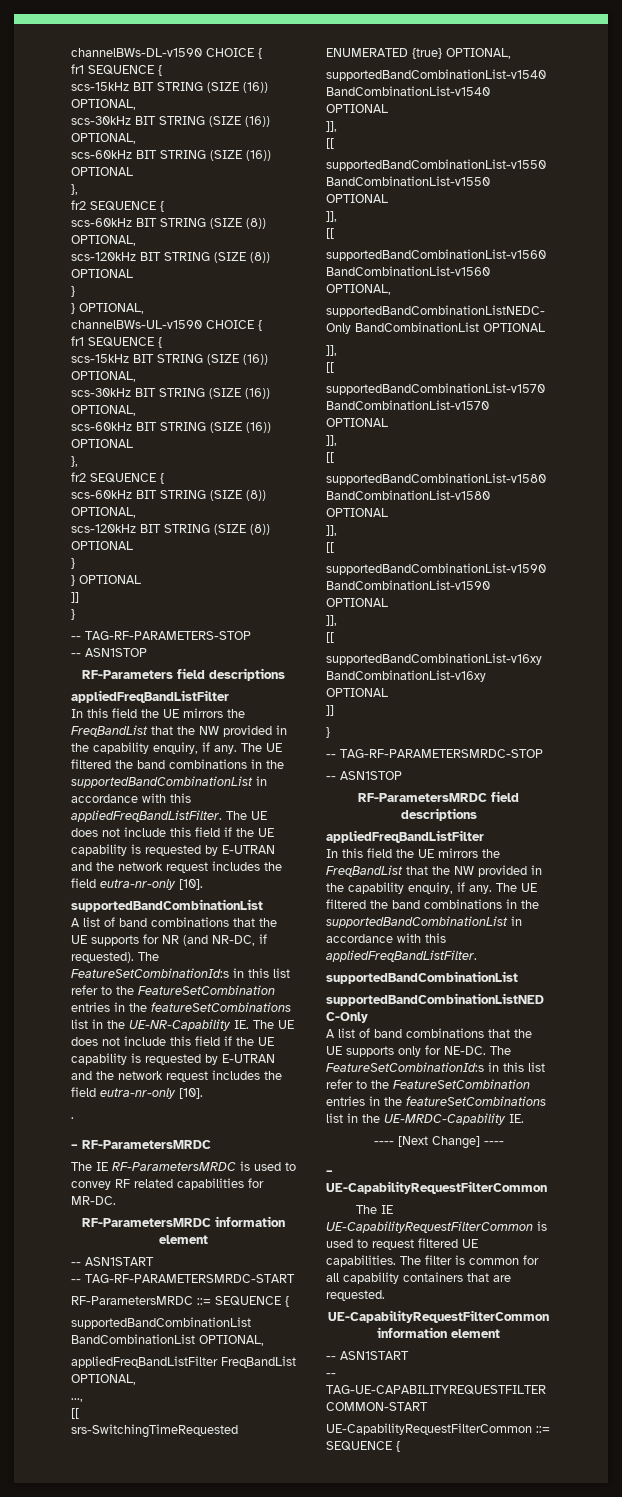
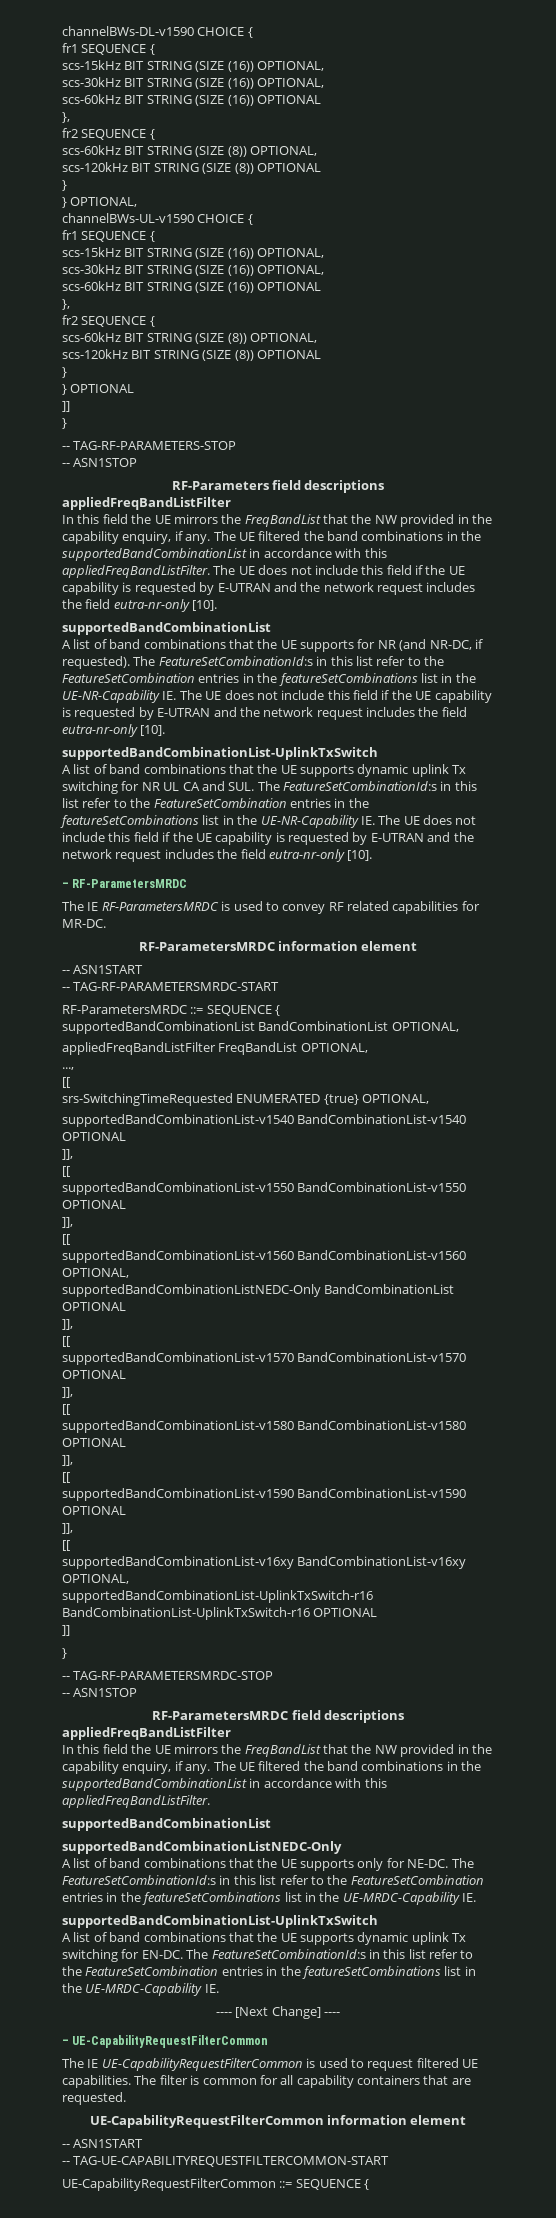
[71,1117,74,1119] . -> [62,747,378,760] [62,764,467,777] [62,781,477,794] [62,798,369,808] [60,815,477,828] [62,832,474,845] [62,849,373,862] supportedBandCombinationList-UplinkTxSwitch // A list of band combinations that the UE supports dynamic uplink Tx switching for NR UL CA and SUL. The FeatureSetCombinationId:s in this list refer to the FeatureSetCombination entries in the featureSetCombinations list in the UE-NR-Capability IE. The UE does not include this field if the UE capability is requested by E-UTRAN and the network request includes the field eutra-nr-only [10].
(486, 676) none -> [62,1574,129,1584] [62,1590,373,1603] [62,1607,310,1620] OPTIONAL, // supportedBandCombinationList-UplinkTxSwitch-r16 BandCombinationList-UplinkTxSwitch-r16
(524, 1118) none -> [62,1915,378,1928] [62,1932,467,1945] [62,1949,474,1962] [62,1966,476,1979] [62,1983,219,1996] // supportedBandCombinationList-UplinkTxSwitch // A list of band combinations that the UE supports dynamic uplink Tx switching for EN-DC. The FeatureSetCombinationId:s in this list refer to the FeatureSetCombination entries in the featureSetCombinations list in the UE-MRDC-Capability IE.

